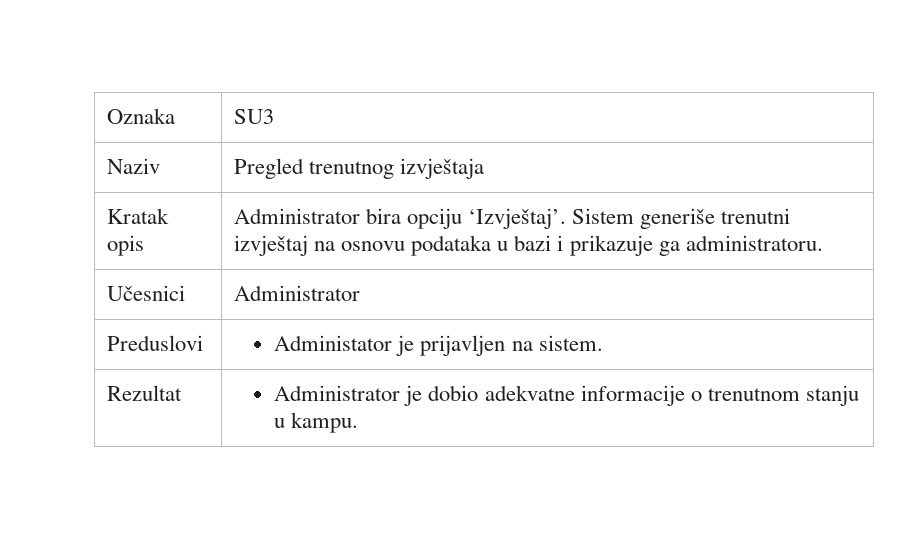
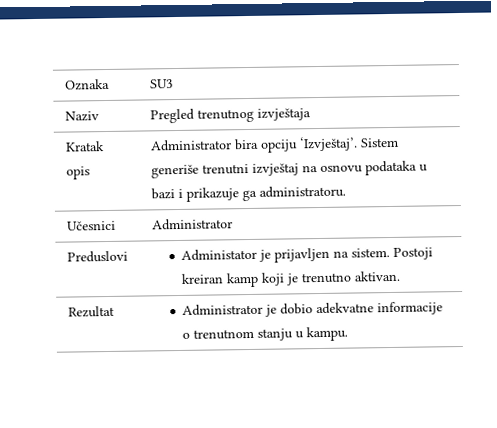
(603, 343) none -> [393,247,434,260] [181,270,401,288] Postoji kreiran kamp koji je trenutno aktivan.

